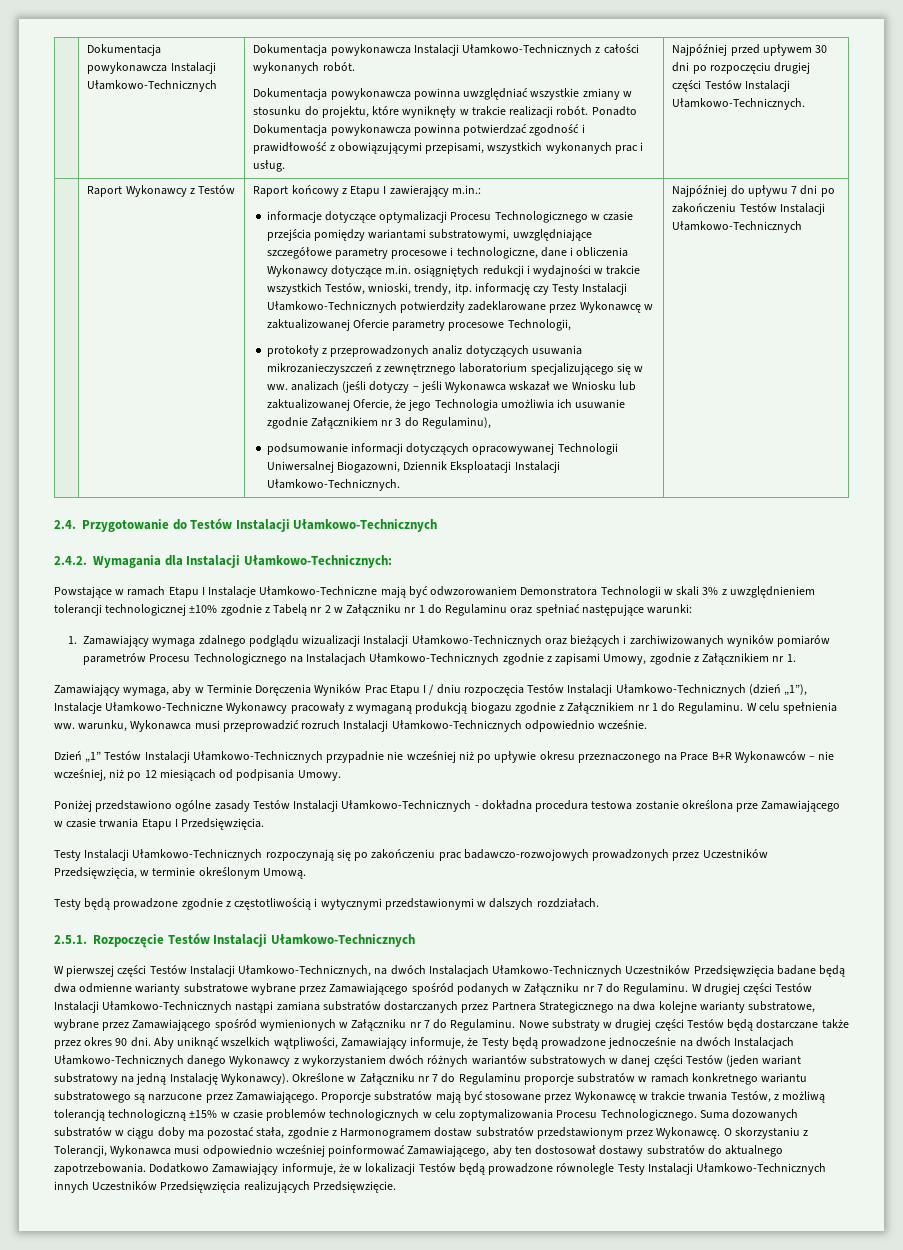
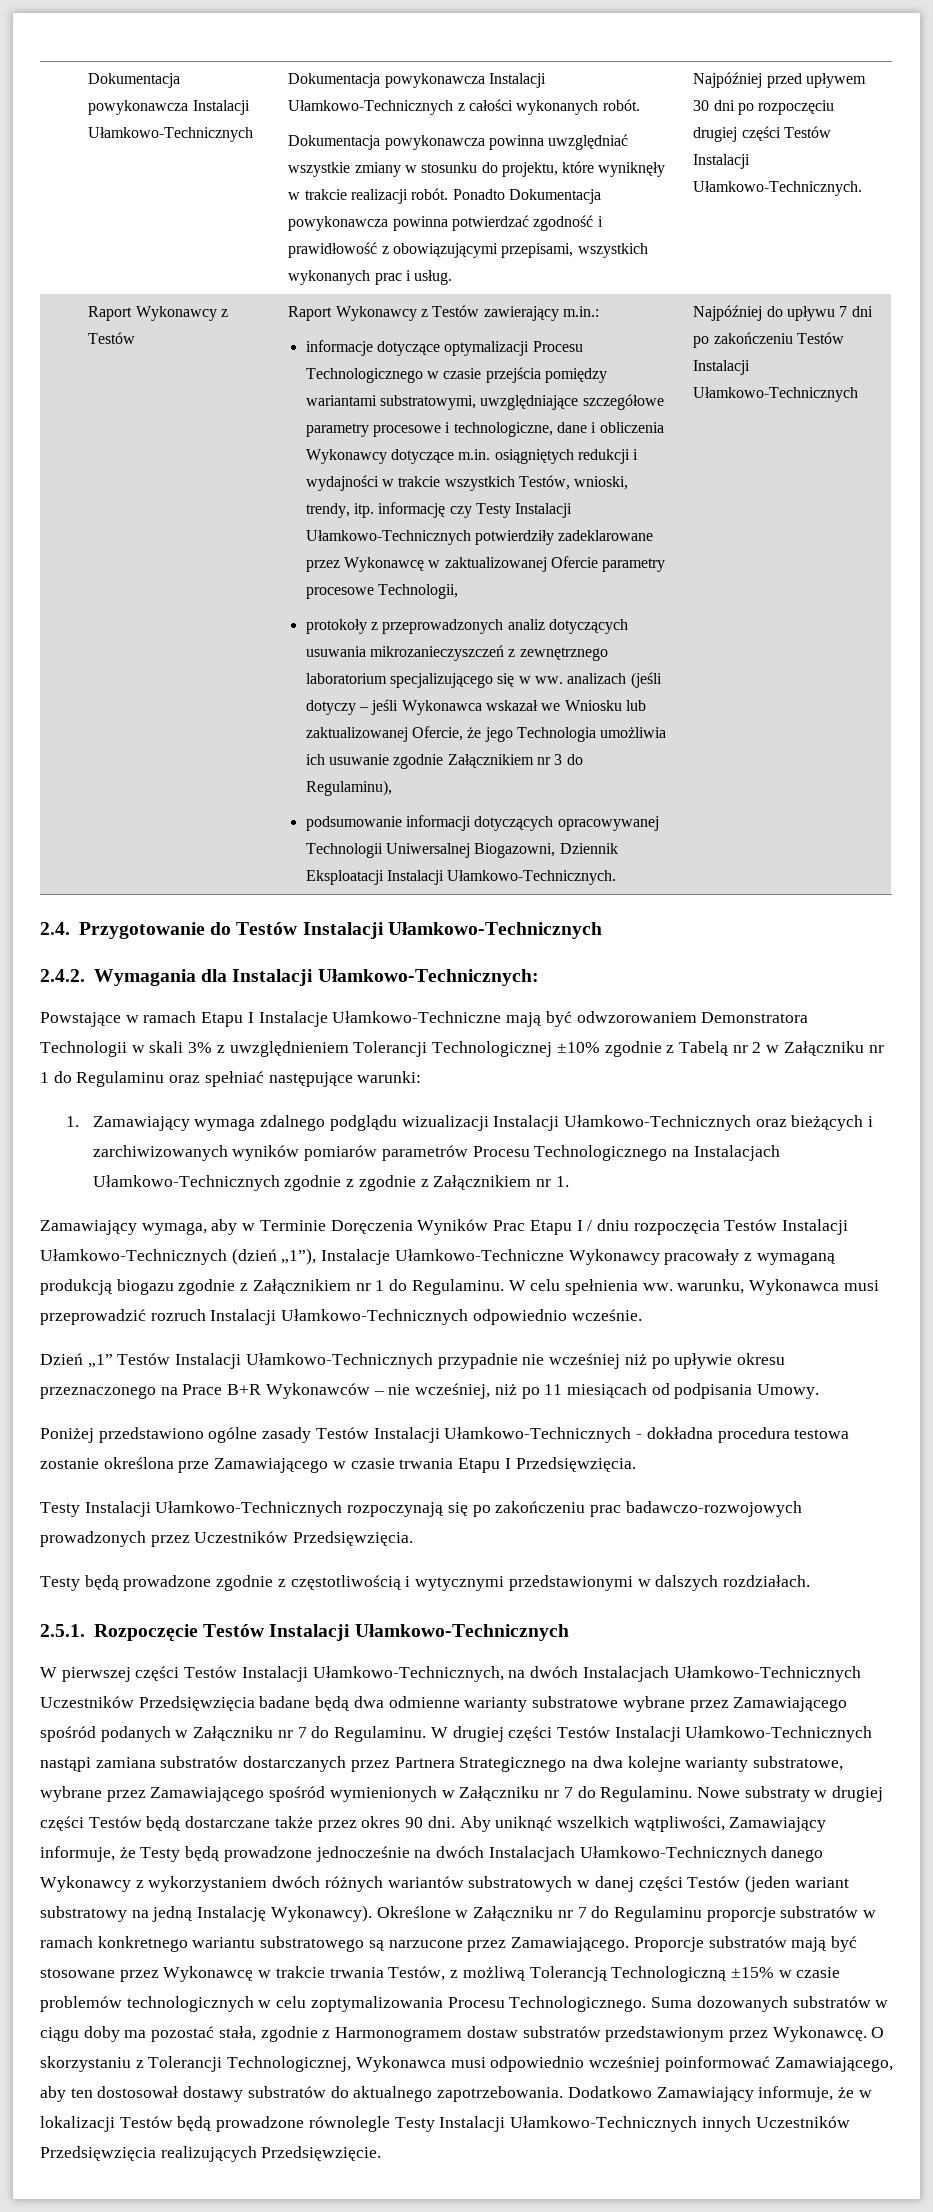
[291,185,387,197] końcowy z Etapu I -> [335,305,480,321] Wykonawcy z Testów
[54,604,187,616] tolerancji technologicznej -> [353,1041,553,1057] Tolerancji Technologicznej
[555,653,647,665] zapisami Umowy, -> (355, 1183) none
[144,770,157,778] 12 -> [544,1384,563,1395] 11
[54,867,306,879] Przedsięwzięcia, w terminie określonym Umową. -> [293,1531,414,1546] Przedsięwzięcia.
[54,1109,187,1121] tolerancją technologiczną -> [529,1966,727,1982] Tolerancją Technologiczną
[54,1145,107,1157] Tolerancji, -> [148,2056,352,2072] Tolerancji Technologicznej,

